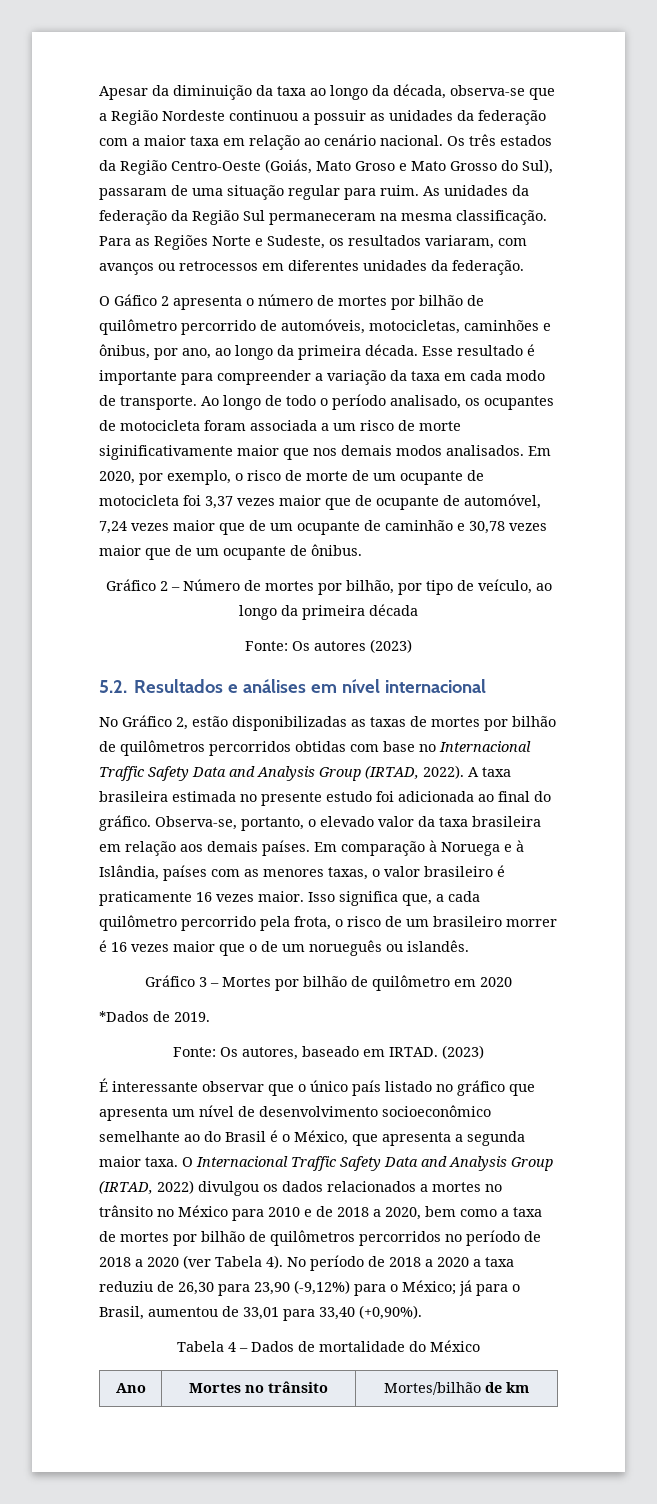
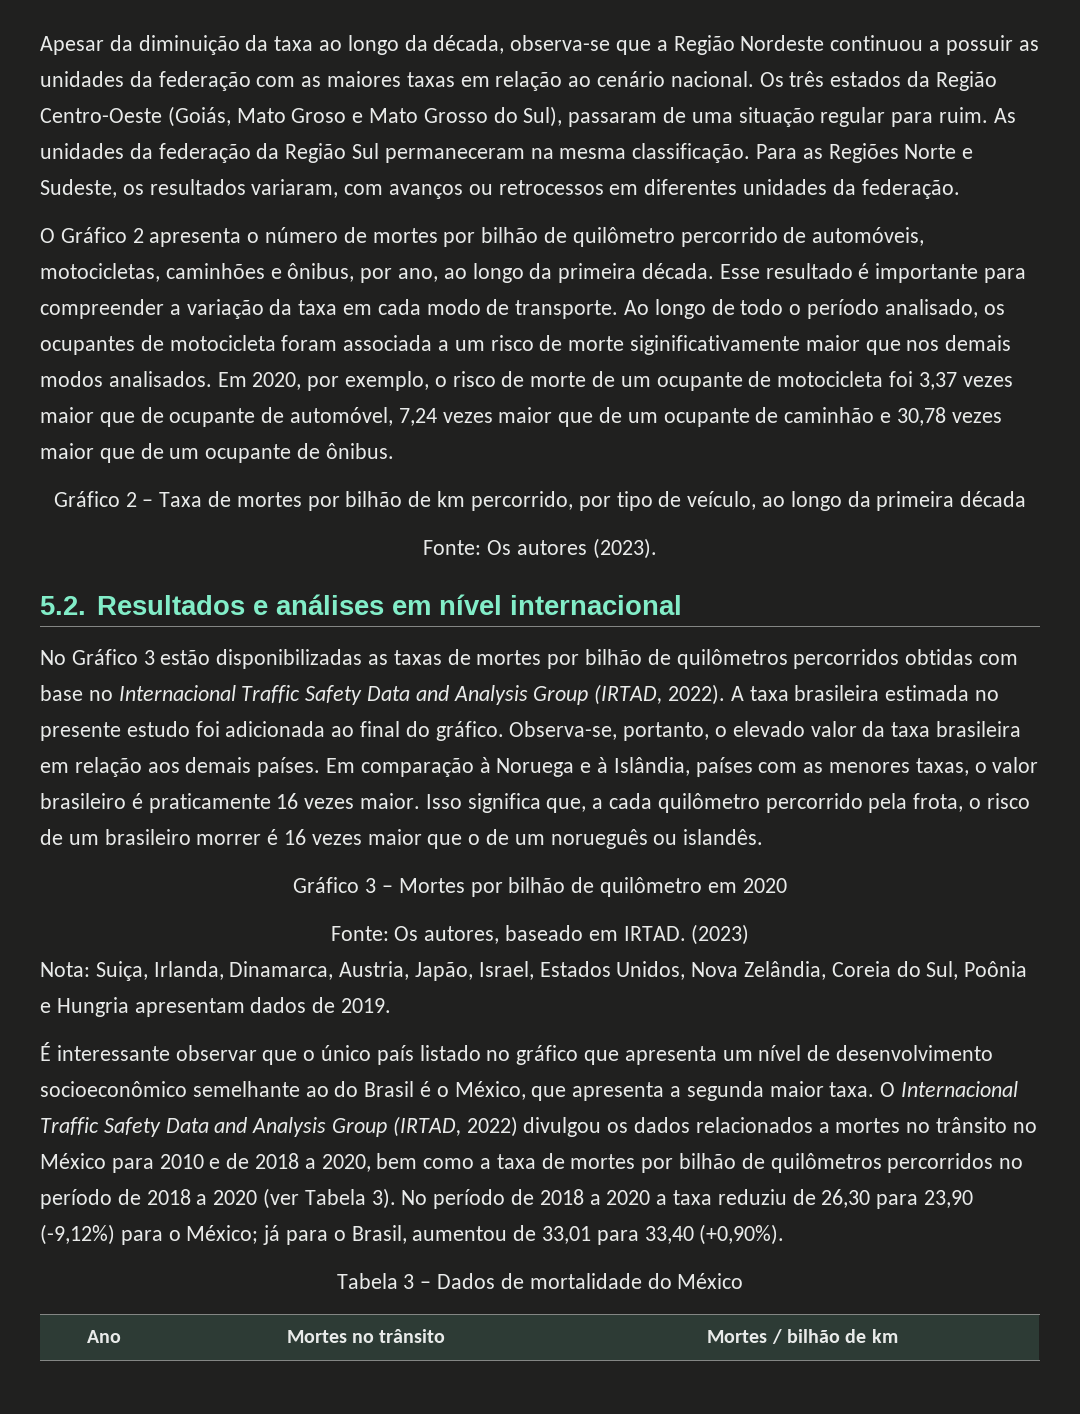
[132,135,219,146] a maior taxa -> [301,71,455,87] as maiores taxas
[114,294,157,306] Gáfico -> [60,227,127,243] Gráfico
[182,579,394,595] Número de mortes por bilhão, -> [159,491,573,511] Taxa de mortes por bilhão de km percorrido,
[370,639,412,653] (2023) -> [592,538,657,559] (2023).
[176,717,188,730] 2, -> [143,650,155,665] 3
[99,1011,210,1022] // *Dados de 2019. -> (787, 885) none
(484, 1052) none -> [40,961,1028,981] [40,997,392,1017] // Nota: Suiça, Irlanda, Dinamarca, Austria, Japão, Israel, Estados Unidos, Nova Zelândia, Coreia do Sul, Poônia e Hungria apresentam dados de 2019.
[266,1255,283,1269] 4). -> [371,1188,396,1209] 3).
[228,1342,236,1352] 4 -> [403,1274,415,1289] 3
[384,1382,481,1395] Mortes/bilhão -> [707,1329,840,1344] Mortes / bilhão

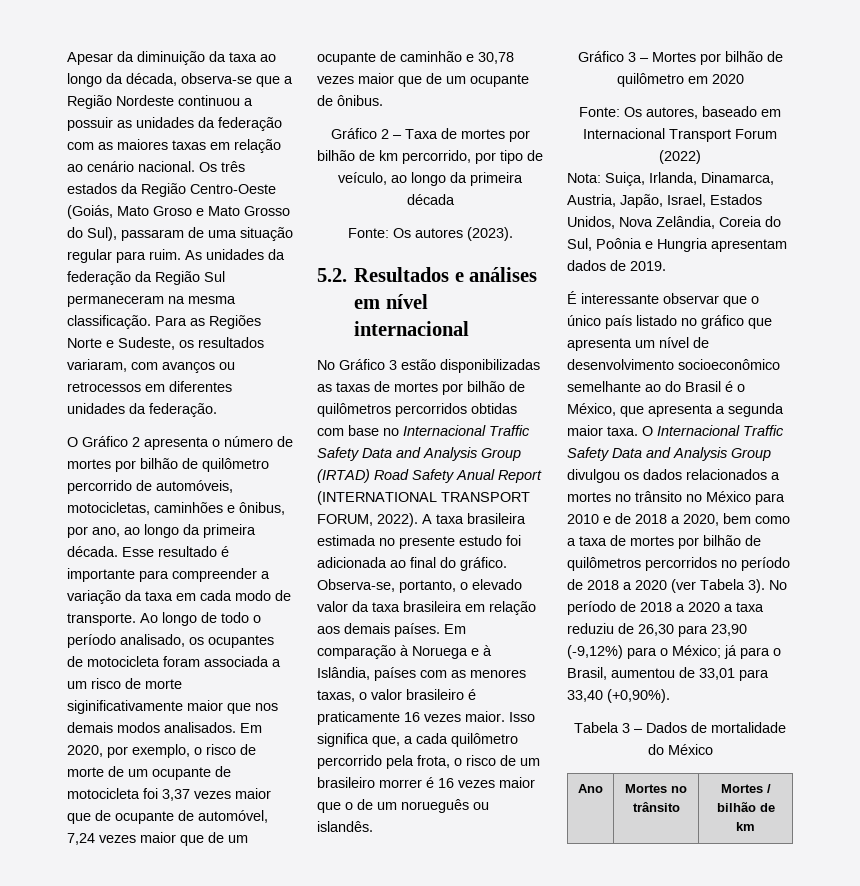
[594,684,663,705] (IRTAD, -> [317,469,542,483] [317,491,530,505] [317,514,373,526] (IRTAD) Road Safety Anual Report (INTERNATIONAL TRANSPORT FORUM,
[623,924,750,945] IRTAD. (2023) -> [583,128,777,142] [659,150,701,164] Internacional Transport Forum (2022)
[392,1116,518,1137] (IRTAD, 2022) -> (771, 454) none

